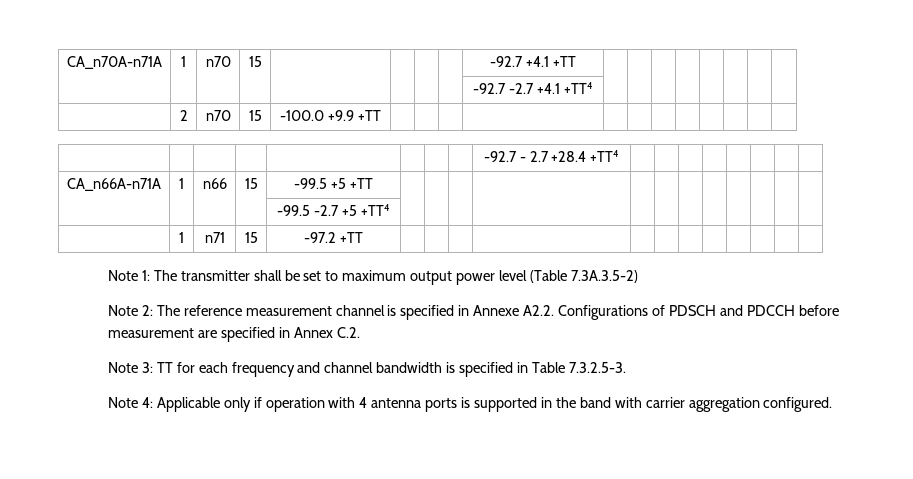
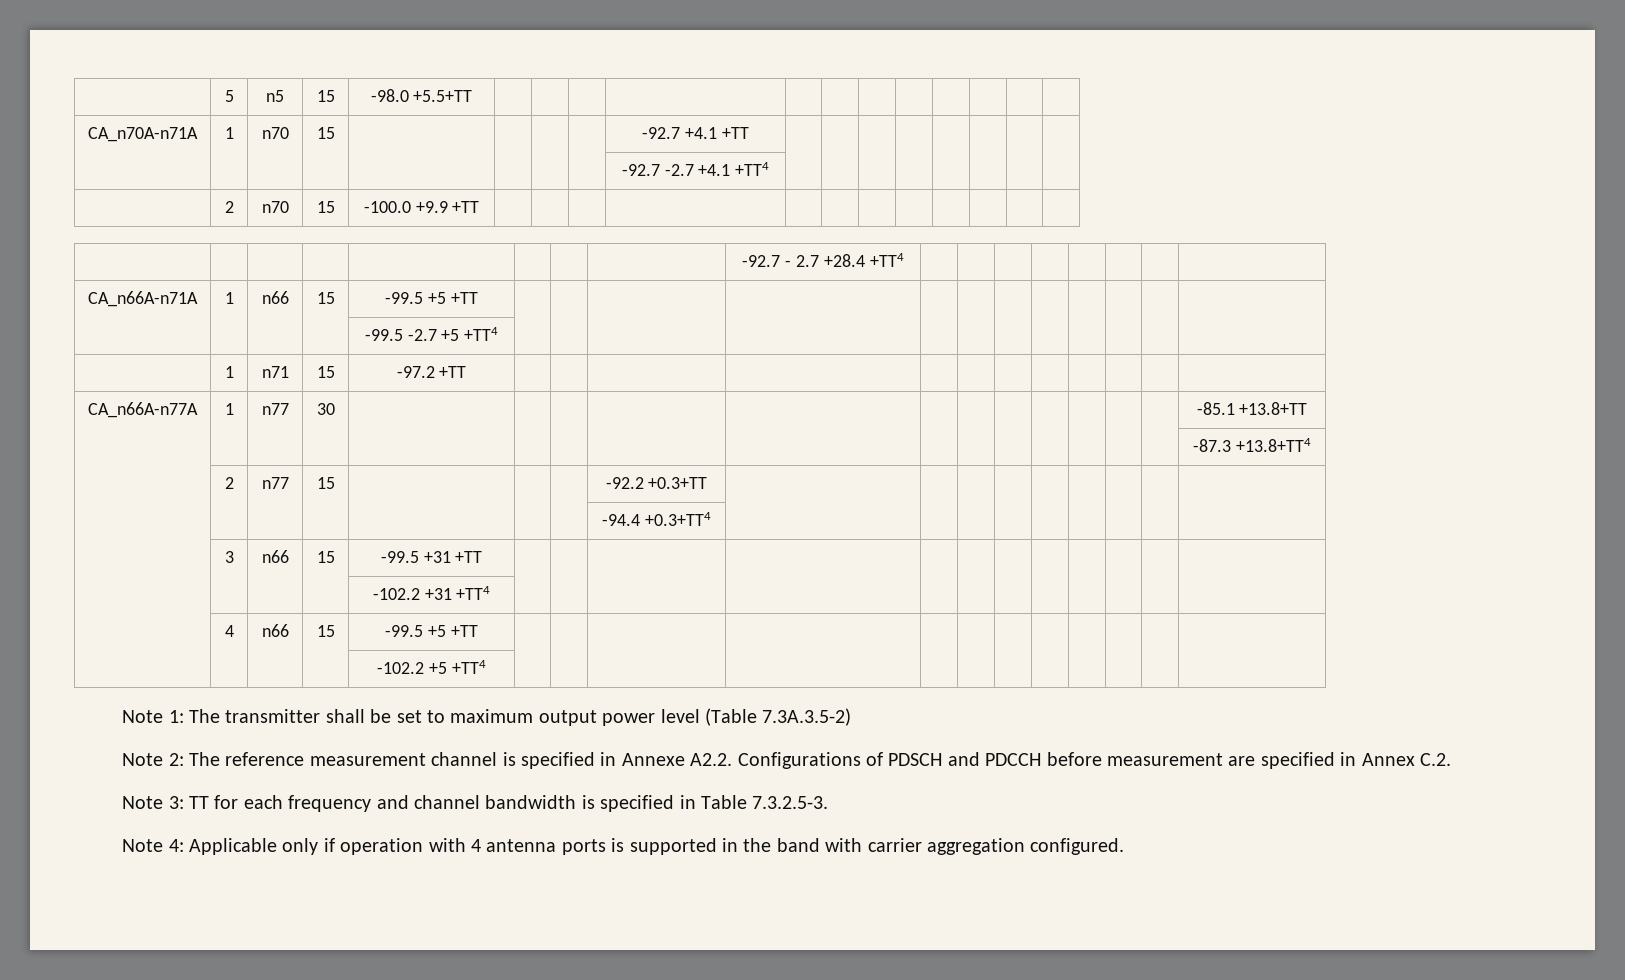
(67, 62) none -> [224,90,234,102] [266,90,284,102] [316,90,335,102] [370,89,473,102] | 5 | n5 | 15 | -98.0 +5.5+TT | | | | | | | | | | | | //
(363, 237) none -> [88,402,198,418] [224,403,234,415] [261,403,289,415] [316,403,335,415] [1196,402,1308,415] [1193,438,1311,452] [224,477,234,489] [261,477,289,489] [316,477,335,489] [605,477,708,489] [602,512,711,526] [224,551,234,563] [261,550,289,563] [316,551,335,563] [380,551,483,563] [372,586,491,600] [224,625,234,637] [261,624,289,637] [316,625,335,637] [385,625,478,637] [377,660,486,674] // CA_n66A-n77A | 1 | n77 | 30 | | | | | | | | | | | | | -85.1 +13.8+TT // | | | | | | | | | | | | | | | | -87.3 +13.8+TT4 // | 2 | n77 | 15 | | | | -92.2 +0.3+TT | | | | | | | | | // | | | | | | | -94.4 +0.3+TT4 | | | | | | | | | // | 3 | n66 | 15 | -99.5 +31 +TT | | | | | | | | | | | | // | | | | -102.2 +31 +TT4 | | | | | | | | | | | | // | 4 | n66 | 15 | -99.5 +5 +TT | | | | | | | | | | | | // | | | | -102.2 +5 +TT4 | | | | | | | | | | | |

